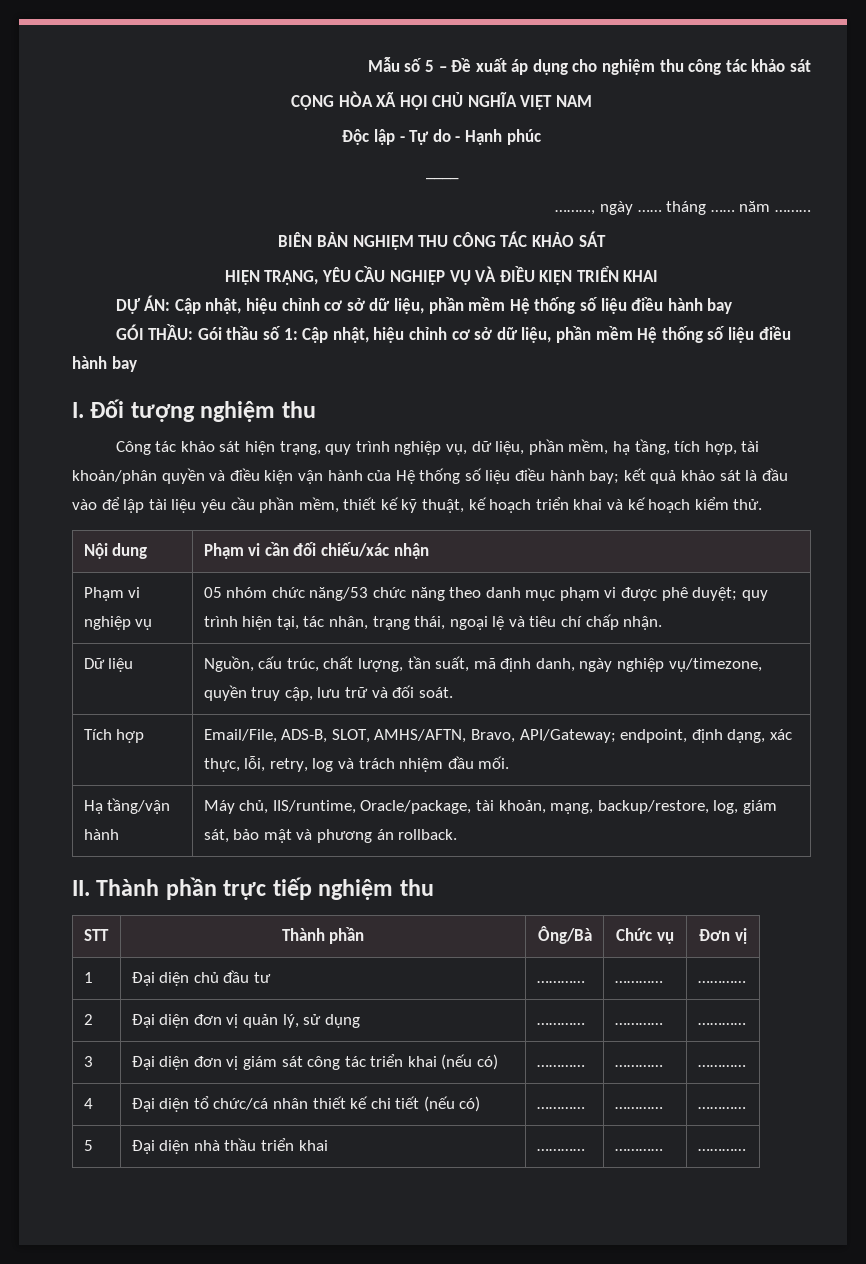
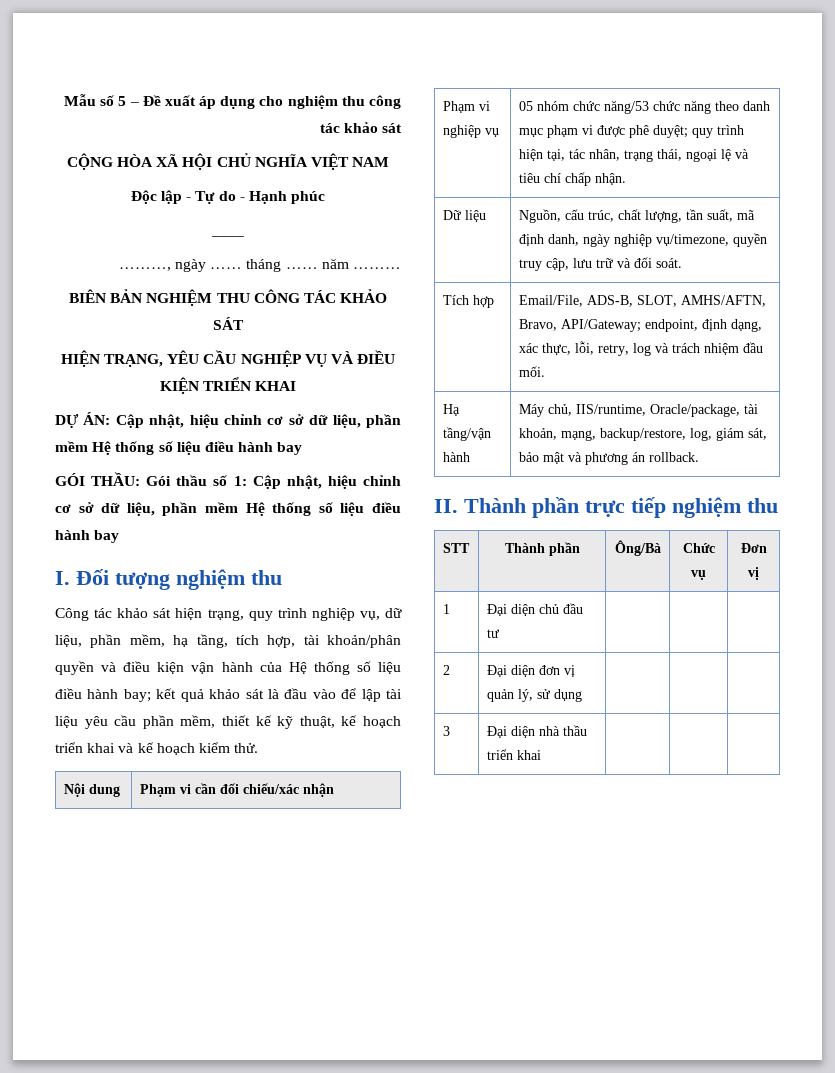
[536,981,585,983] [614,981,663,983] [697,981,746,983] ………… | ………… | ………… -> (499, 633) | |
[536,1023,585,1025] [614,1023,663,1025] [697,1023,746,1025] [83,1056,93,1067] [131,1054,499,1070] [536,1065,585,1067] [614,1065,663,1067] [697,1065,746,1067] [83,1098,93,1109] [131,1096,481,1112] [536,1107,585,1109] [614,1107,663,1109] [697,1107,746,1109] [83,1140,93,1151] ………… | ………… | ………… // 3 | Đại diện đơn vị giám sát công tác triển khai (nếu có) | ………… | ………… | ………… // 4 | Đại diện tổ chức/cá nhân thiết kế chi tiết (nếu có) | ………… | ………… | ………… // 5 -> [442,726,450,736] | | // 3
[536,1149,585,1151] [614,1149,663,1151] [697,1149,746,1151] ………… | ………… | ………… -> (541, 755) | |

